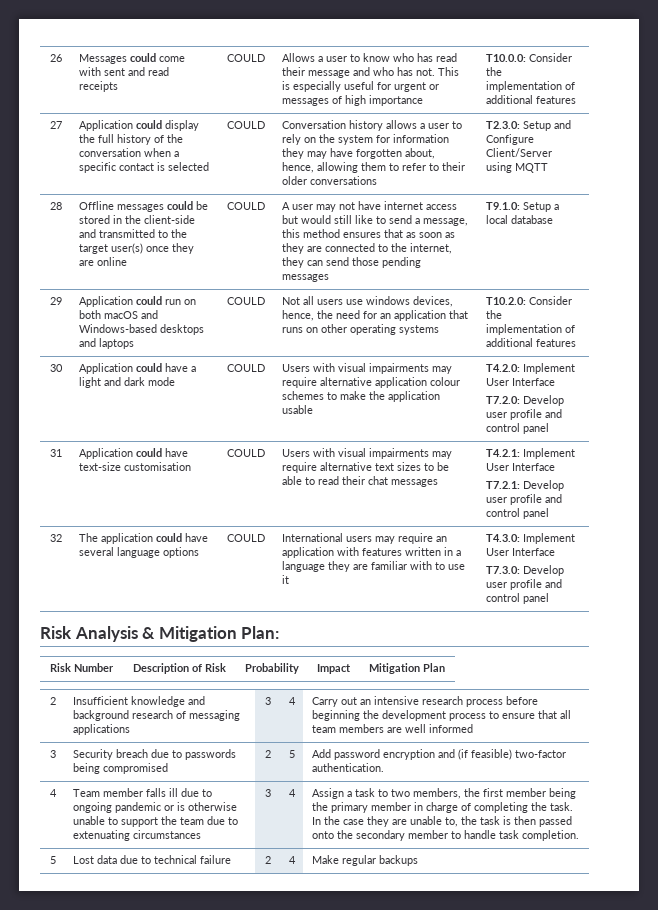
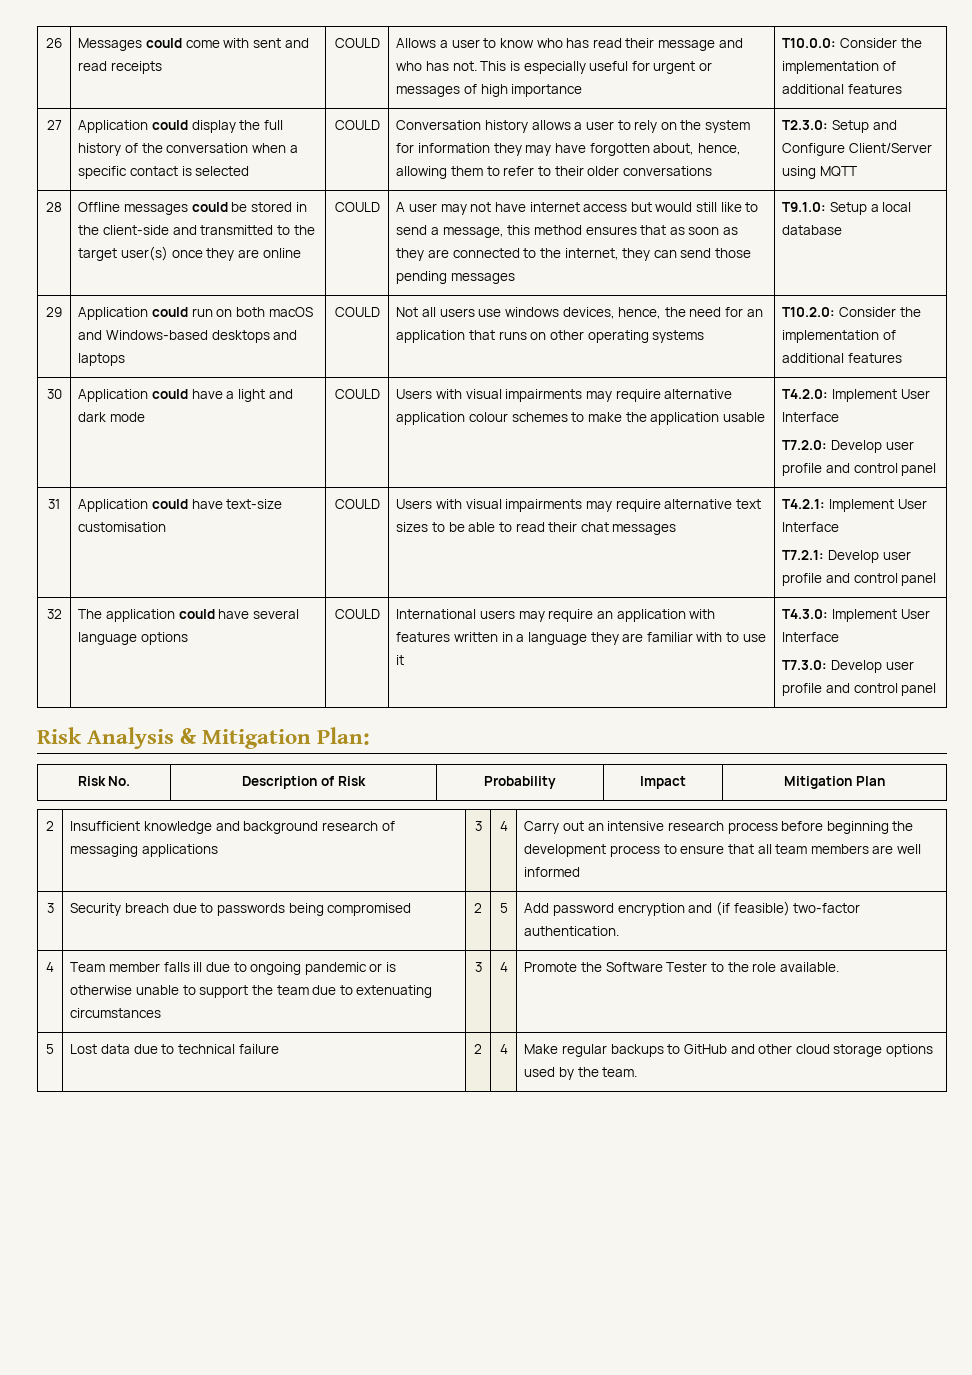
[74,663,114,672] Number -> [108,776,131,786] No.
[311,788,576,799] [311,802,573,813] [311,816,572,827] [311,830,579,841] Assign a task to two members, the first member being the primary member in charge of completing the task. In the case they are unable to, the task is then passed onto the secondary member to handle task completion. -> [524,962,839,972] Promote the Software Tester to the role available.
(418, 860) none -> [667,1044,934,1057] [524,1067,638,1080] to GitHub and other cloud storage options used by the team.

